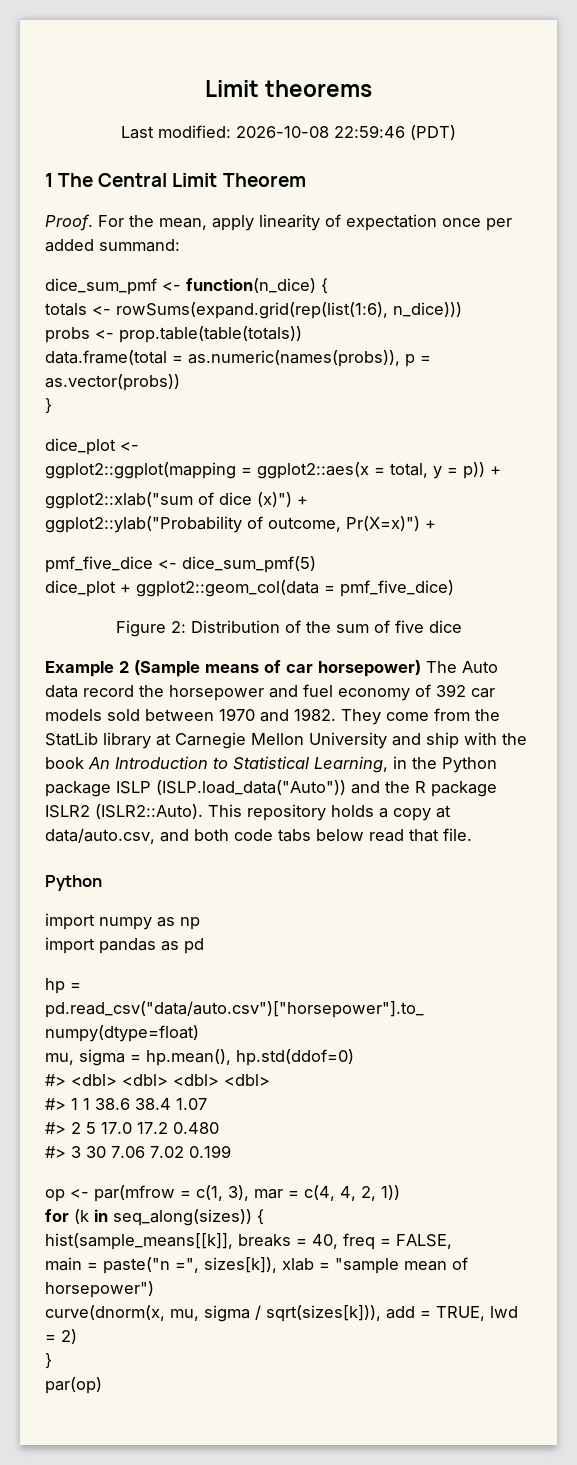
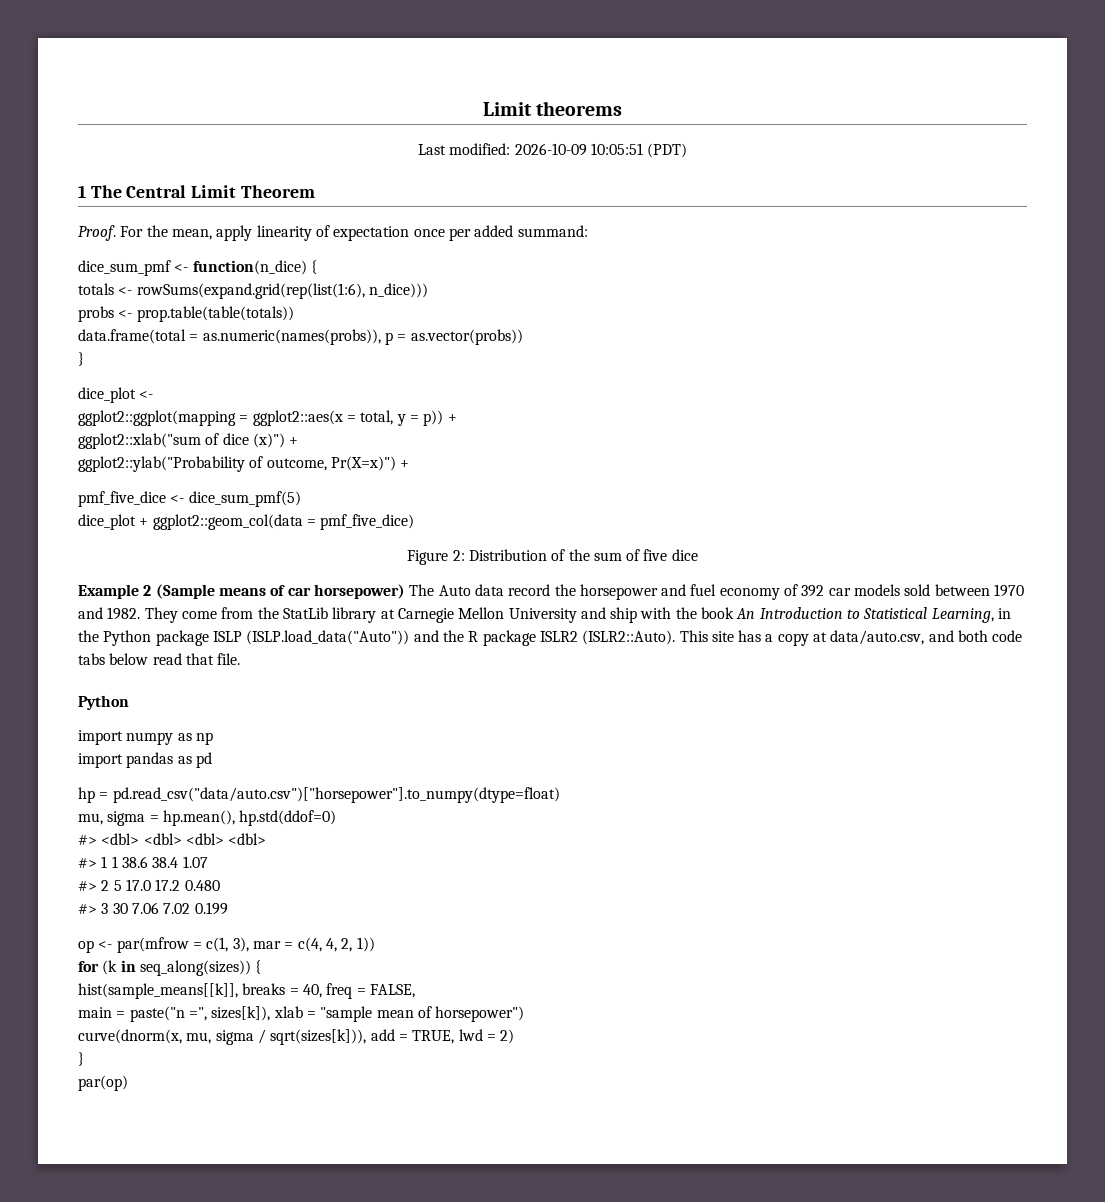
[236,125,405,138] 2026-10-08 22:59:46 -> [514,143,643,156] 2026-10-09 10:05:51
[247,804,374,821] repository holds -> [711,630,762,642] site has

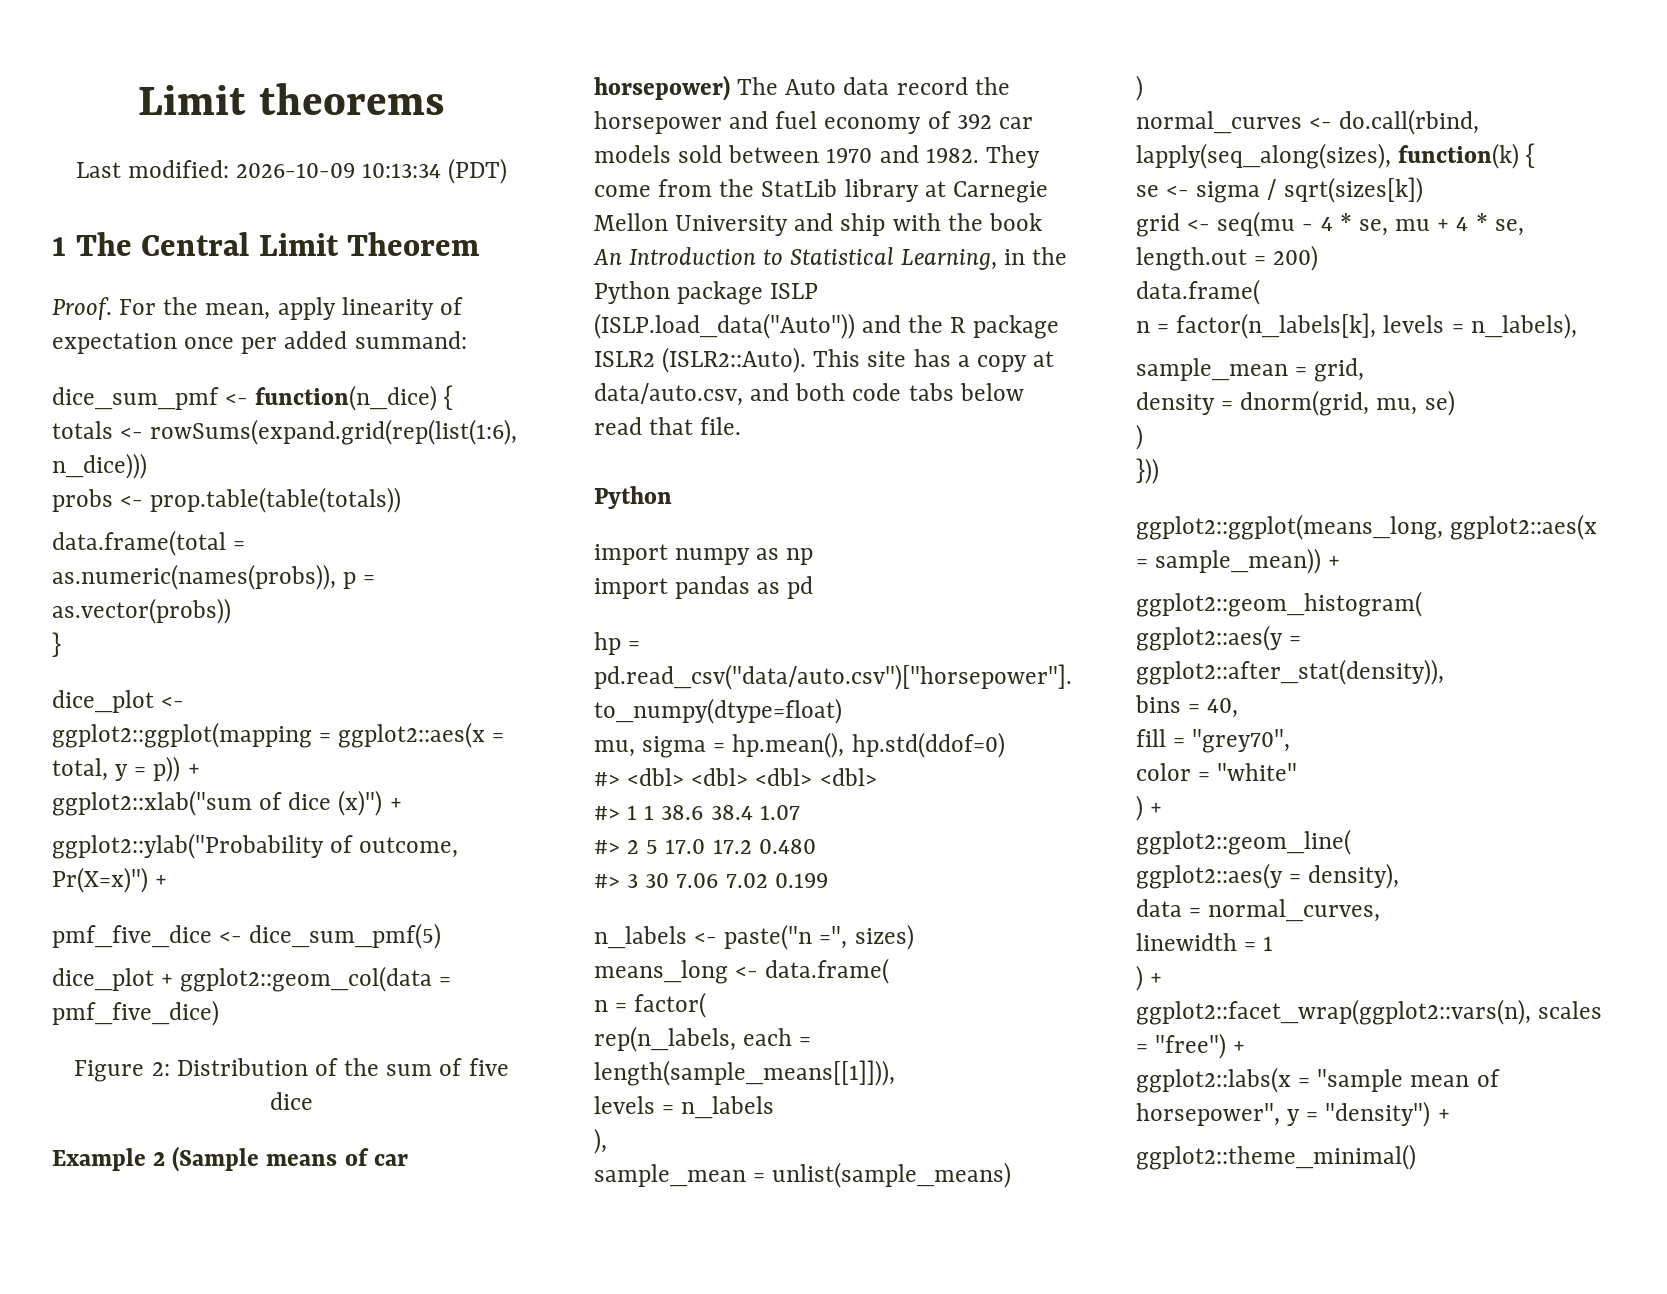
[590,143,643,155] 10:05:51 -> [362,163,442,178] 10:13:34
[78,937,375,953] [78,960,262,976] [78,983,415,999] [78,1006,525,1022] [78,1029,515,1045] [78,1052,84,1066] [78,1075,128,1091] op <- par(mfrow = c(1, 3), mar = c(4, 4, 2, 1)) // for (k in seq_along(sizes)) { // hist(sample_means[[k]], breaks = 40, freq = FALSE, // main = paste("n =", sizes[k]), xlab = "sample mean of horsepower") // curve(dnorm(x, mu, sigma / sqrt(sizes[k])), add = TRUE, lwd = 2) // } // par(op) -> [594,924,914,950] [594,958,890,984] [594,992,707,1018] [594,1026,812,1052] [594,1060,895,1086] [594,1096,775,1119] [594,1128,607,1154] [594,1162,1012,1188] [1136,75,1143,101] [1136,109,1480,135] [1136,143,1536,169] [1136,177,1423,203] [1136,211,1524,237] [1136,245,1319,271] [1136,279,1260,305] [1136,313,1577,339] [1136,358,1365,382] [1136,390,1455,416] [1136,424,1143,450] [1136,458,1159,484] [1136,514,1598,540] [1136,548,1341,574] [1136,591,1422,617] [1136,625,1302,651] [1136,659,1444,685] [1135,695,1239,718] [1136,729,1291,753] [1136,763,1298,781] [1136,795,1163,821] [1136,829,1351,855] [1136,863,1400,889] [1136,899,1381,922] [1136,933,1274,951] [1136,965,1163,991] [1136,999,1603,1025] [1136,1033,1246,1059] [1136,1067,1500,1093] [1136,1101,1450,1127] [1136,1144,1416,1170] n_labels <- paste("n =", sizes) // means_long <- data.frame( // n = factor( // rep(n_labels, each = length(sample_means[[1]])), // levels = n_labels // ), // sample_mean = unlist(sample_means) // ) // normal_curves <- do.call(rbind, lapply(seq_along(sizes), function(k) { // se <- sigma / sqrt(sizes[k]) // grid <- seq(mu - 4 * se, mu + 4 * se, length.out = 200) // data.frame( // n = factor(n_labels[k], levels = n_labels), // sample_mean = grid, // density = dnorm(grid, mu, se) // ) // })) // ggplot2::ggplot(means_long, ggplot2::aes(x = sample_mean)) + // ggplot2::geom_histogram( // ggplot2::aes(y = ggplot2::after_stat(density)), // bins = 40, // fill = "grey70", // color = "white" // ) + // ggplot2::geom_line( // ggplot2::aes(y = density), // data = normal_curves, // linewidth = 1 // ) + // ggplot2::facet_wrap(ggplot2::vars(n), scales = "free") + // ggplot2::labs(x = "sample mean of horsepower", y = "density") + // ggplot2::theme_minimal()

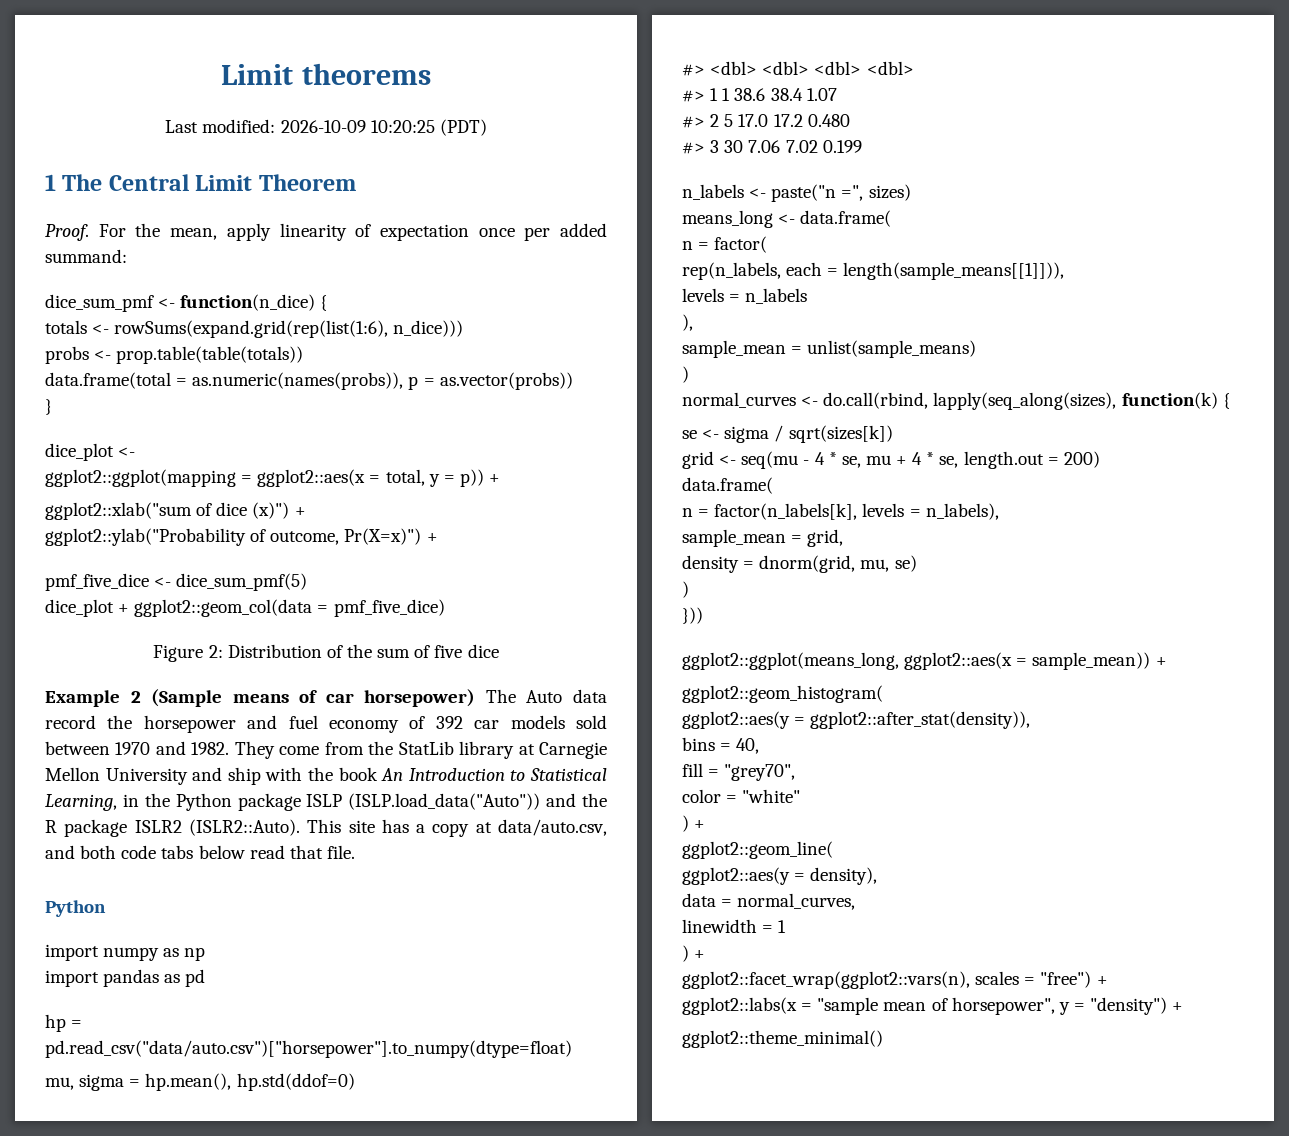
[362,163,442,178] 10:13:34 -> [370,120,435,133] 10:20:25

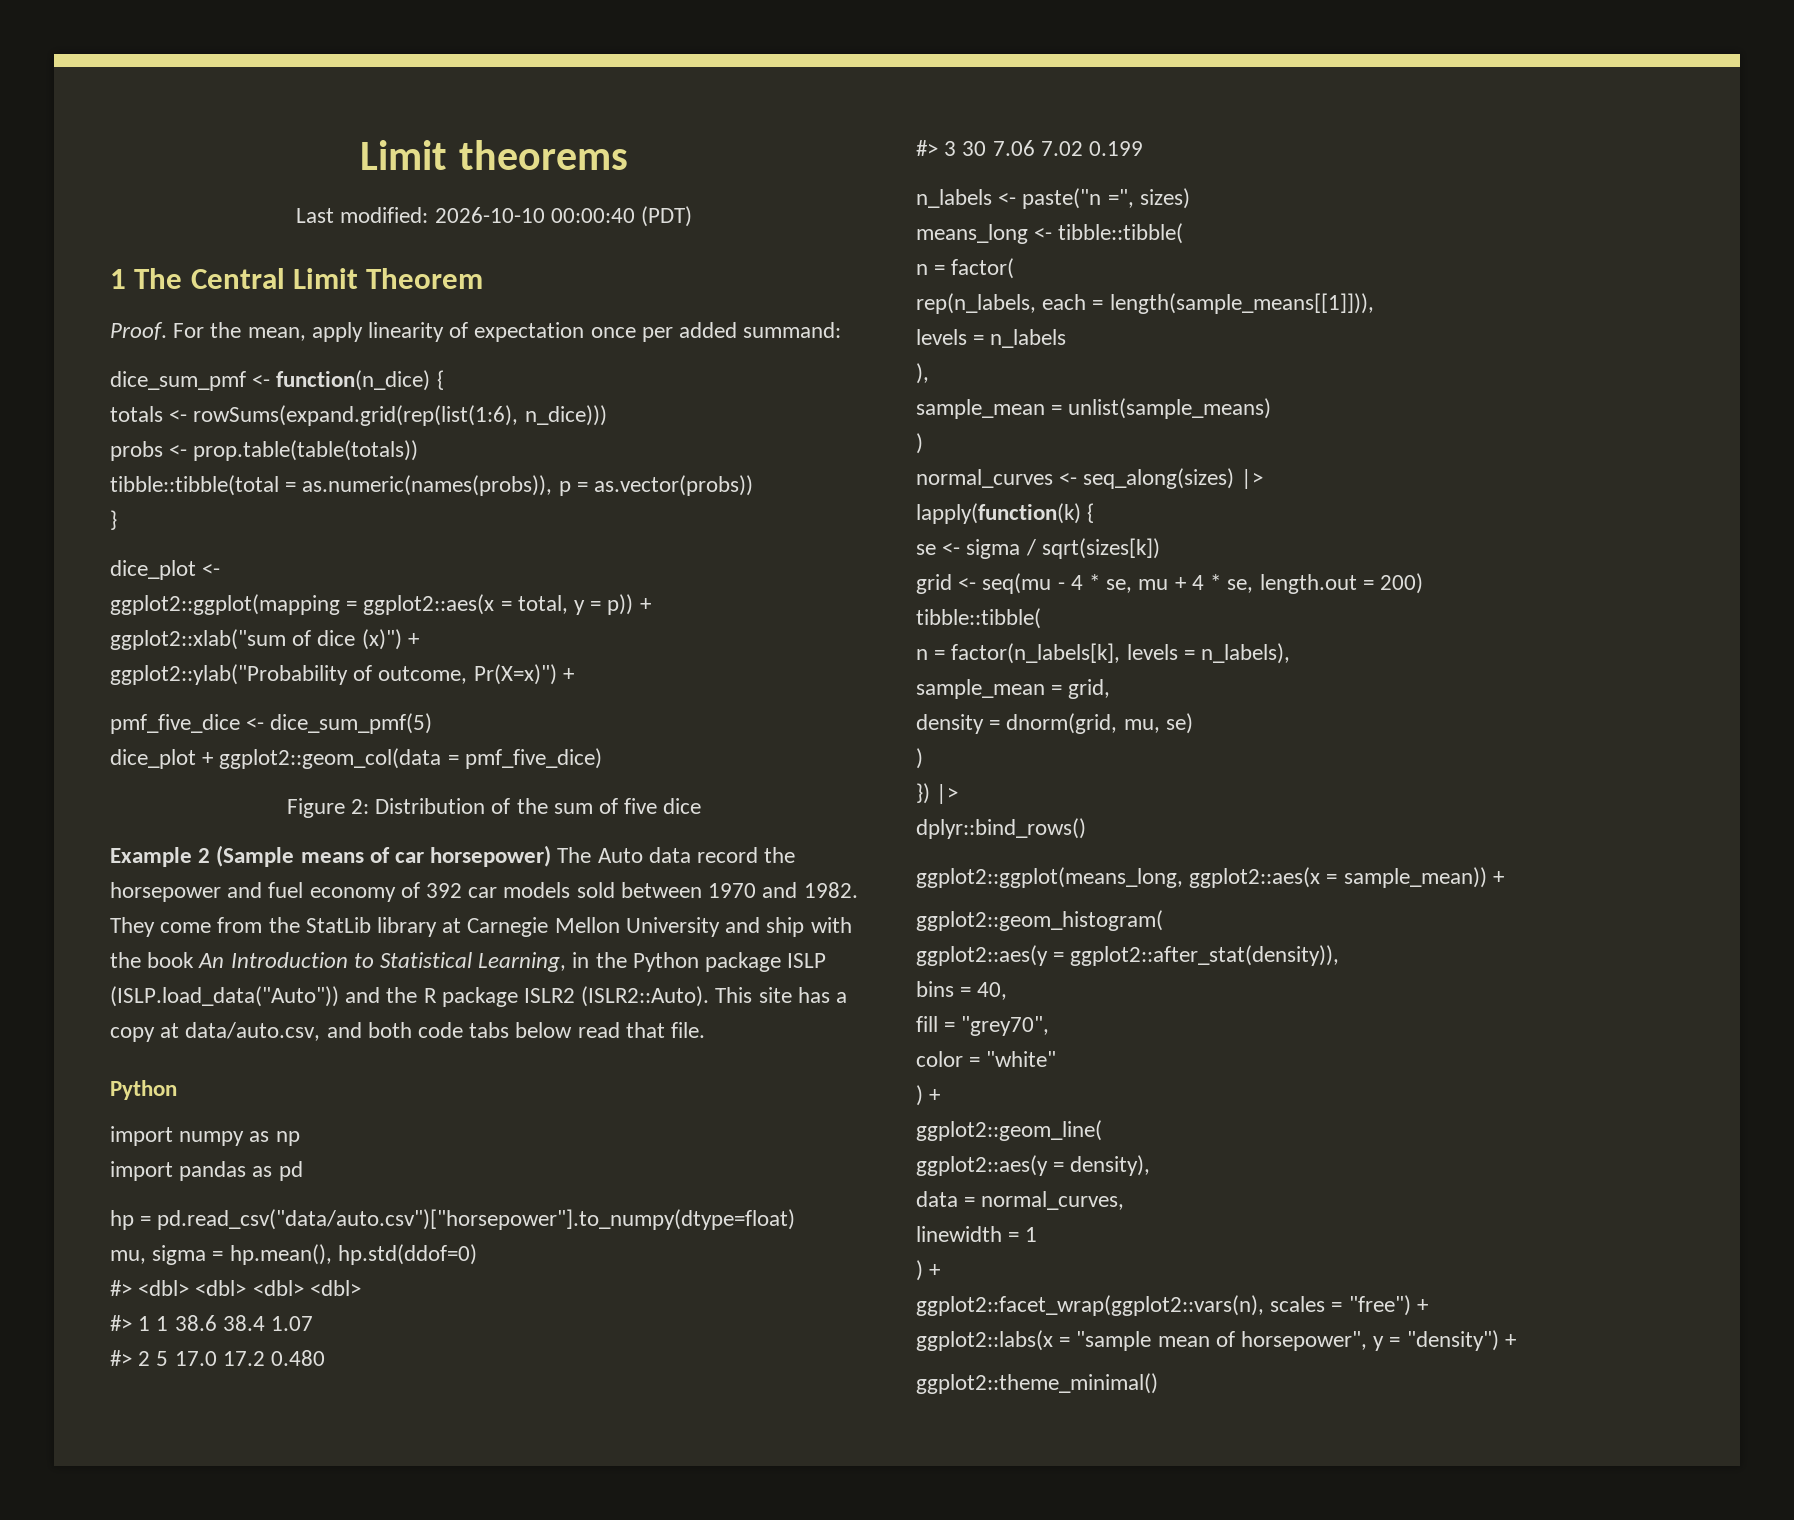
[280,120,435,133] 2026-10-09 10:20:25 -> [434,207,635,223] 2026-10-10 00:00:40
[45,372,171,389] data.frame(total -> [110,475,279,496] tibble::tibble(total
[800,210,892,227] data.frame( -> [1058,223,1184,244] tibble::tibble(
[823,392,1218,410] do.call(rbind, lapply(seq_along(sizes), function(k) -> [1083,468,1263,489] [916,503,1081,524] seq_along(sizes) |> // lapply(function(k)
[682,477,773,494] data.frame( -> [916,608,1041,629] tibble::tibble(
[682,607,703,624] })) -> [916,783,959,804] [916,818,1086,839] }) |> // dplyr::bind_rows()

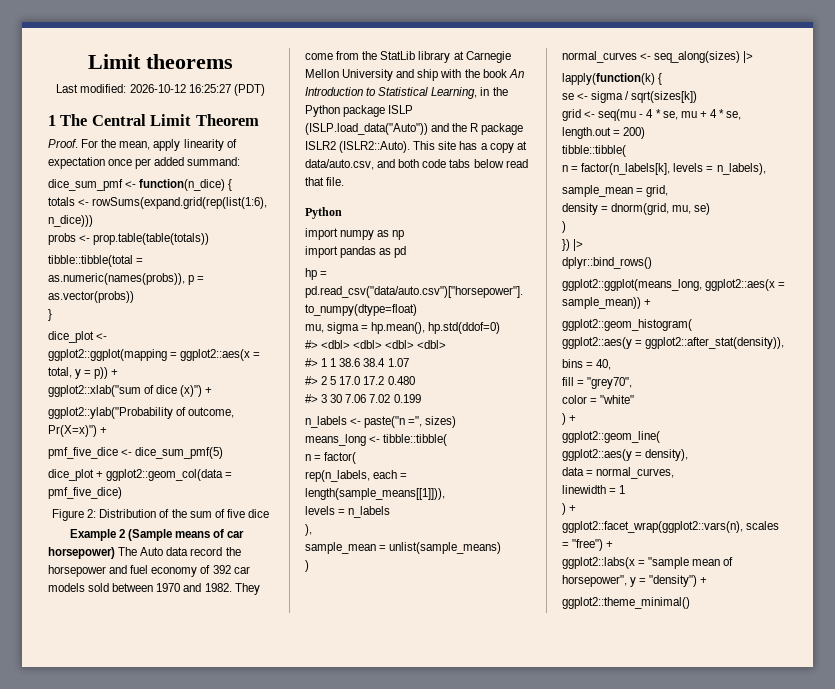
[434,207,635,223] 2026-10-10 00:00:40 -> [129,84,231,93] 2026-10-12 16:25:27

